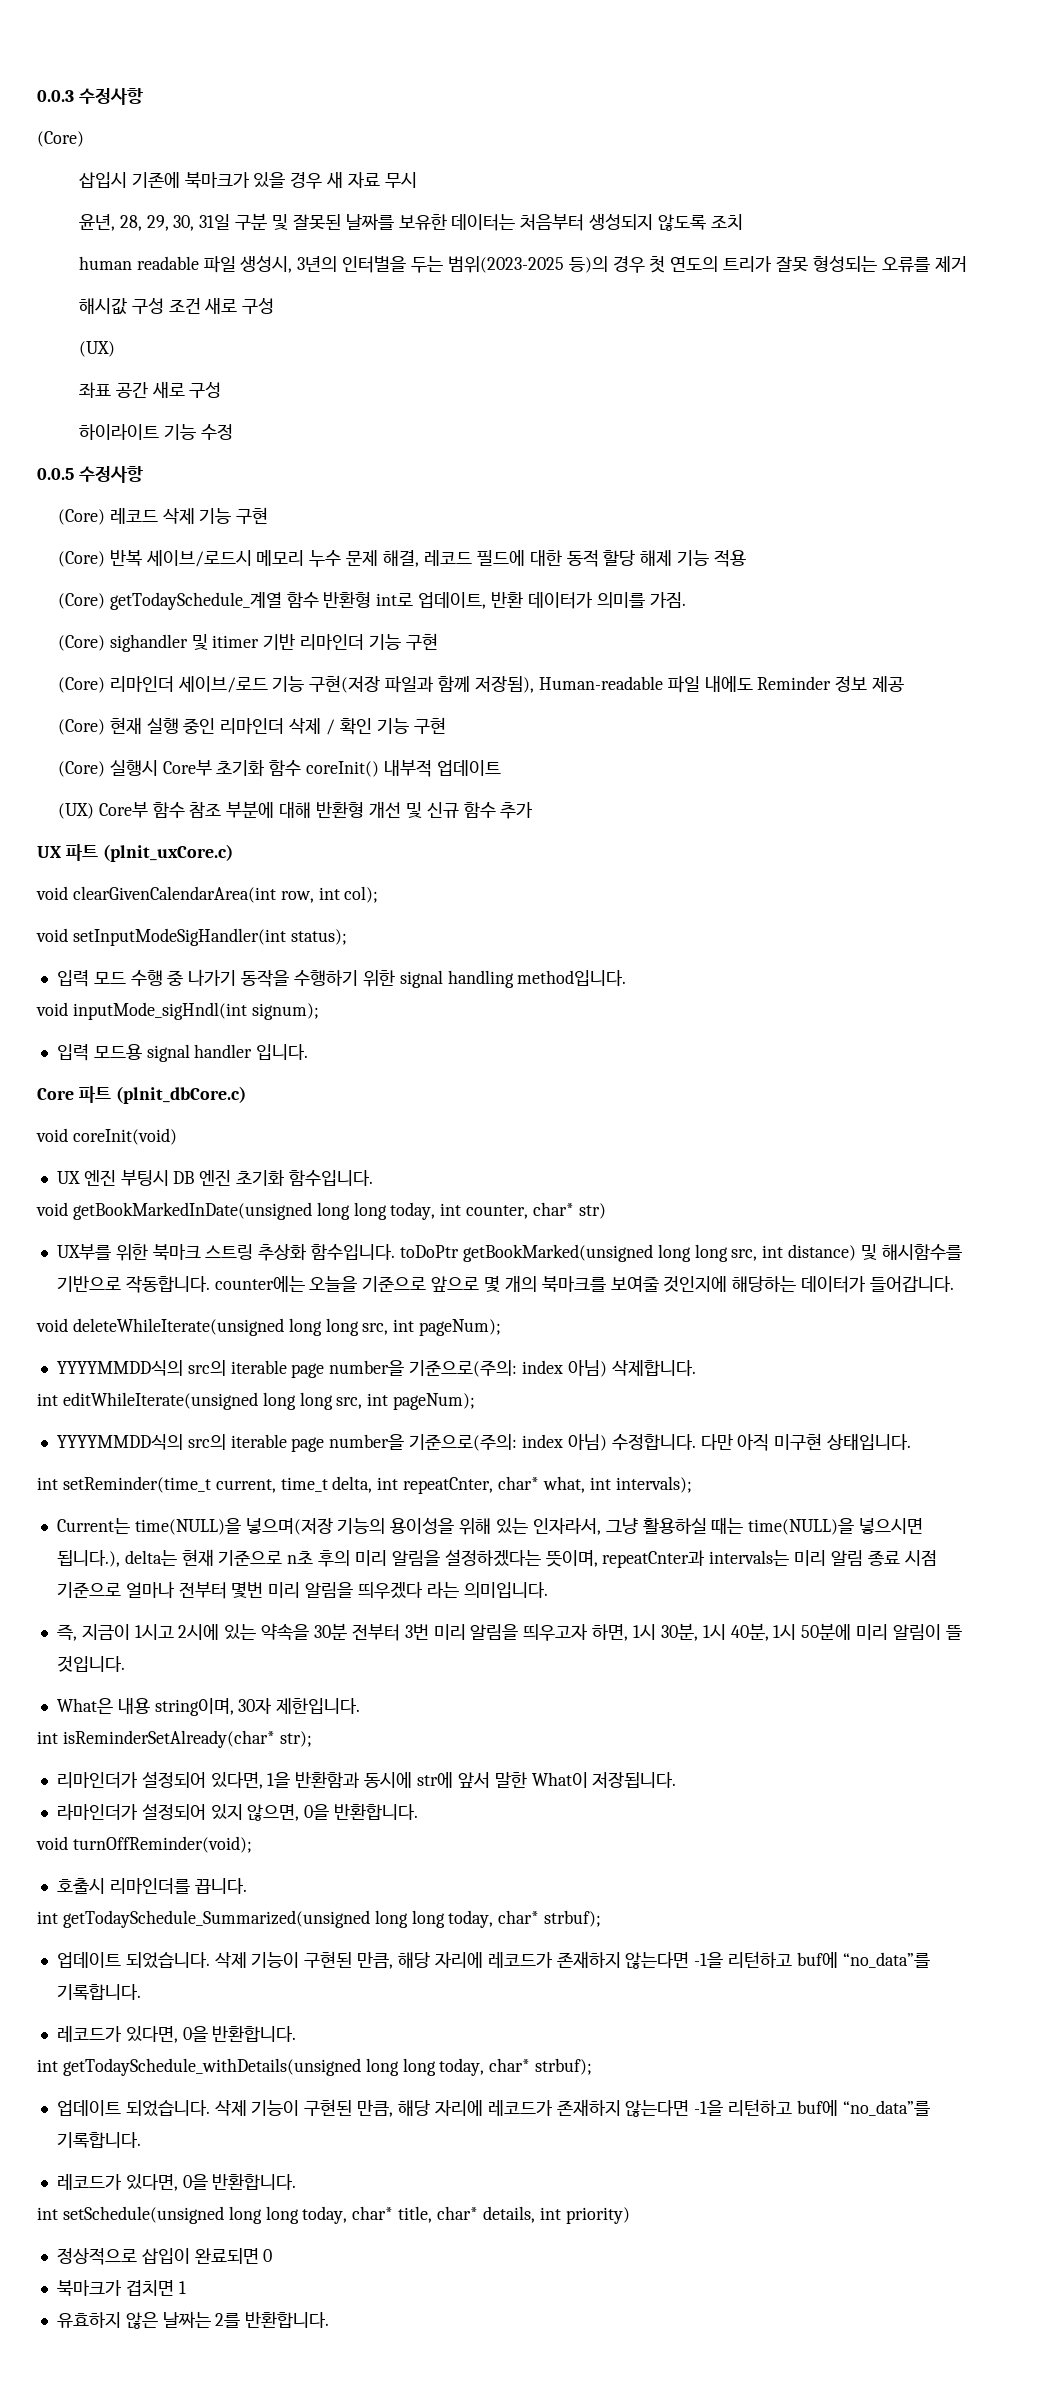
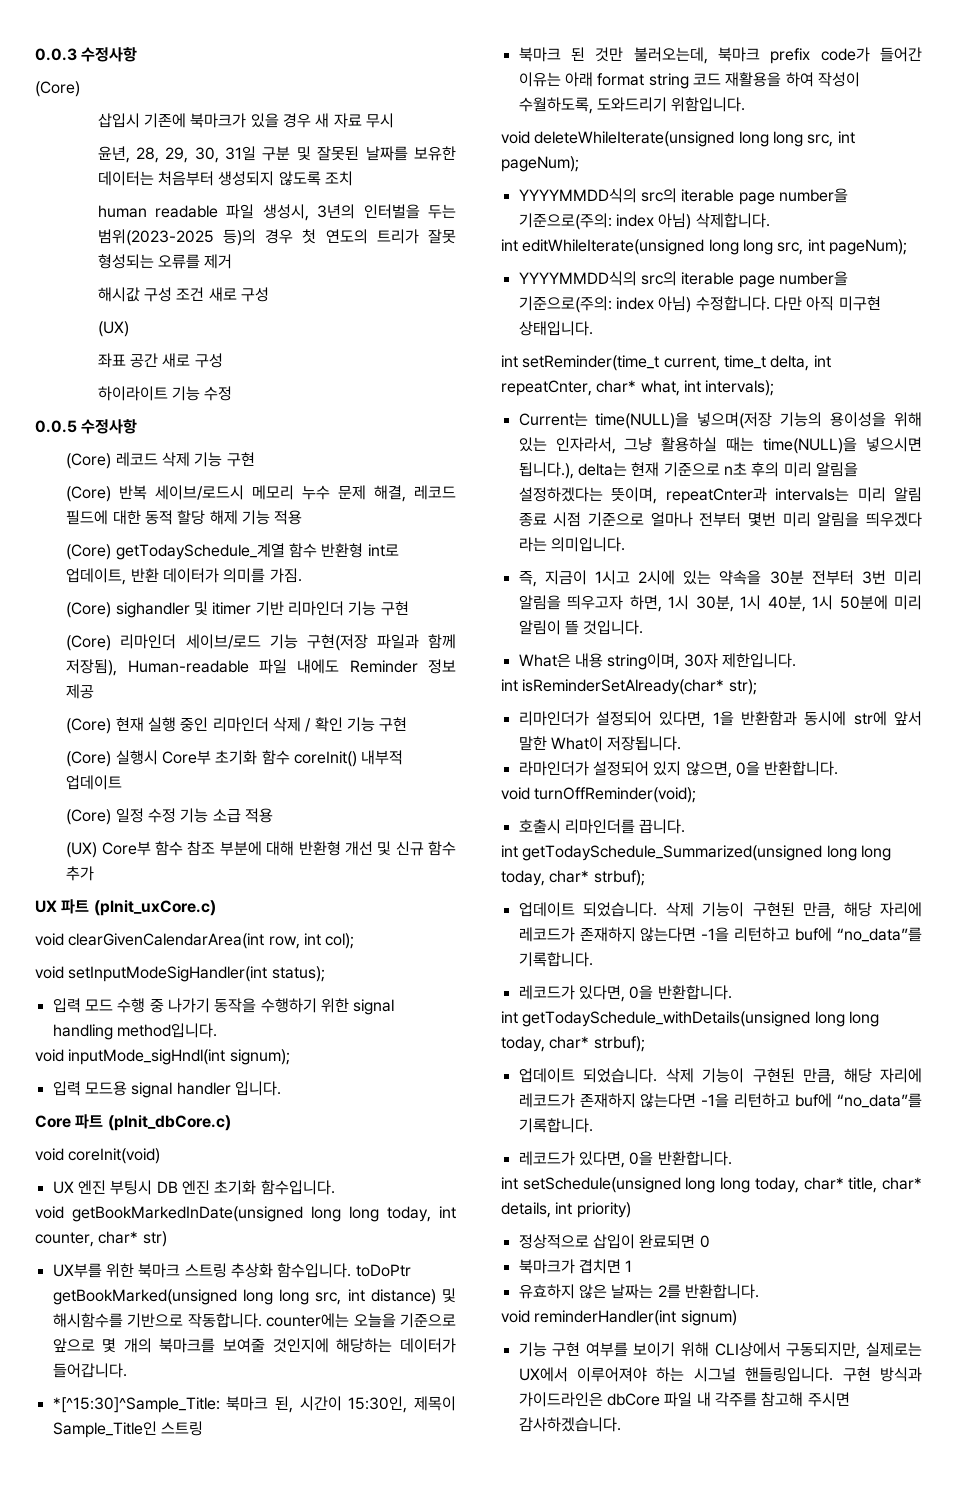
(501, 768) none -> [66,808,273,825] // (Core) 일정 수정 기능 소급 적용
(954, 1284) none -> [52,1396,456,1413] [52,1421,203,1438] [518,47,922,64] [518,72,860,89] [518,97,746,114] // *[^15:30]^Sample_Title: 북마크 된, 시간이 15:30인, 제목이 Sample_Title인 스트링 // 북마크 된 것만 불러오는데, 북마크 prefix code가 들어간 이유는 아래 format string 코드 재활용을 하여 작성이 수월하도록, 도와드리기 위함입니다.
(330, 2319) none -> [501,1310,737,1326] [518,1342,922,1359] [518,1367,922,1382] [518,1392,850,1407] [518,1417,621,1432] // void reminderHandler(int signum) // 기능 구현 여부를 보이기 위해 CLI상에서 구동되지만, 실제로는 UX에서 이루어져야 하는 시그널 핸들링입니다. 구현 방식과 가이드라인은 dbCore 파일 내 각주를 참고해 주시면 감사하겠습니다.

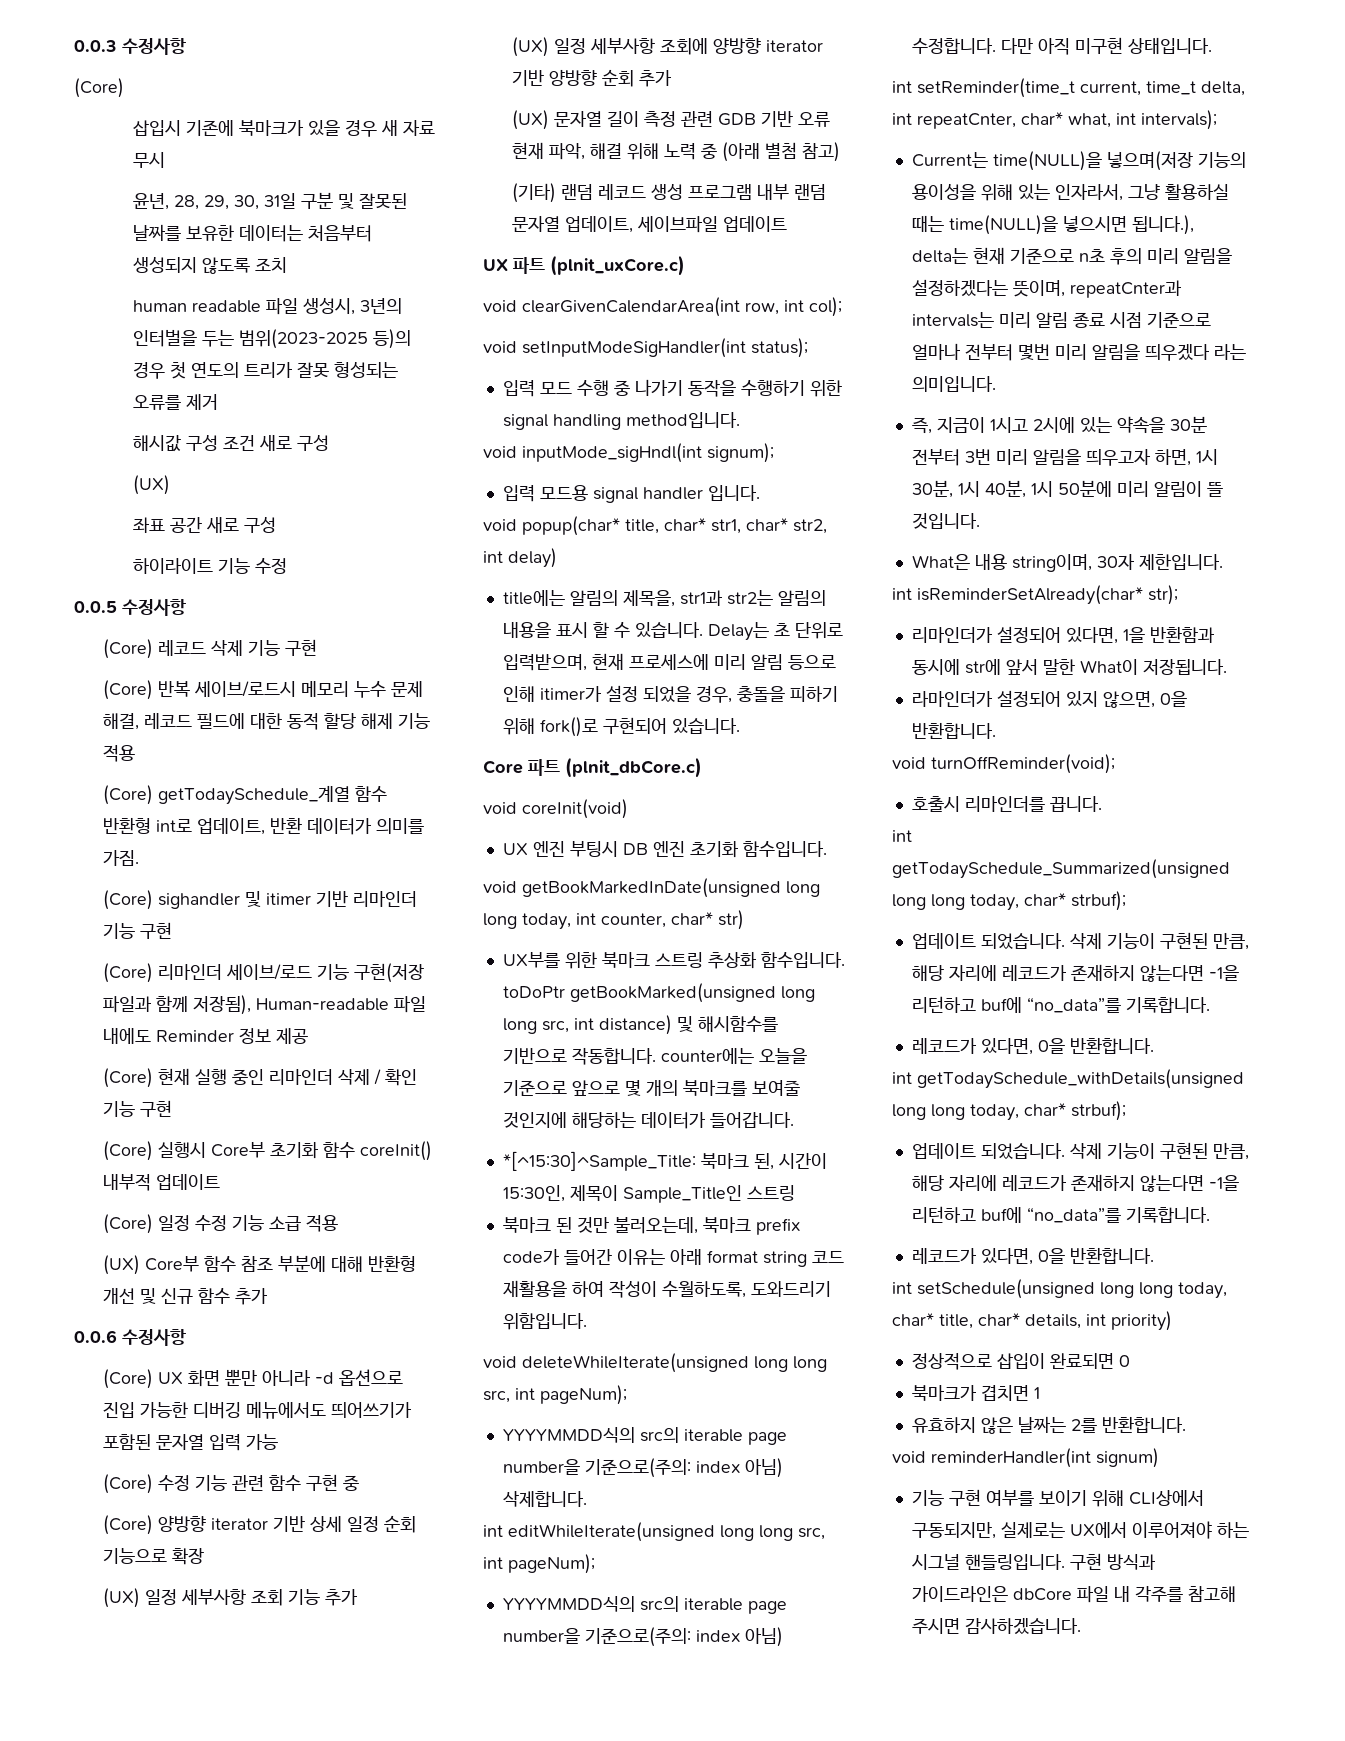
(95, 873) none -> [74,1329,186,1346] [103,1369,404,1389] [103,1402,413,1419] [103,1434,279,1451] [103,1474,360,1494] [103,1515,417,1535] [103,1548,205,1565] [103,1588,359,1608] [512,37,824,57] [512,69,673,87] [512,110,831,130] [512,142,841,162] [512,183,827,203] [512,216,788,233] // 0.0.6 수정사항 // (Core) UX 화면 뿐만 아니라 -d 옵션으로 진입 가능한 디버깅 메뉴에서도 띄어쓰기가 포함된 문자열 입력 가능 // (Core) 수정 기능 관련 함수 구현 중 // (Core) 양방향 iterator 기반 상세 일정 순회 기능으로 확장 // (UX) 일정 세부사항 조회 기능 추가 // (UX) 일정 세부사항 조회에 양방향 iterator 기반 양방향 순회 추가 // (UX) 문자열 길이 측정 관련 GDB 기반 오류 현재 파악, 해결 위해 노력 중 (아래 별첨 참고) // (기타) 랜덤 레코드 생성 프로그램 내부 랜덤 문자열 업데이트, 세이브파일 업데이트
(281, 1088) none -> [483,516,827,536] [483,548,557,568] [502,590,826,607] [502,622,843,641] [502,653,836,671] [502,685,838,703] [502,717,740,737] // void popup(char* title, char* str1, char* str2, int delay) // title에는 알림의 제목을, str1과 str2는 알림의 내용을 표시 할 수 있습니다. Delay는 초 단위로 입력받으며, 현재 프로세스에 미리 알림 등으로 인해 itimer가 설정 되었을 경우, 충돌을 피하기 위해 fork()로 구현되어 있습니다.

